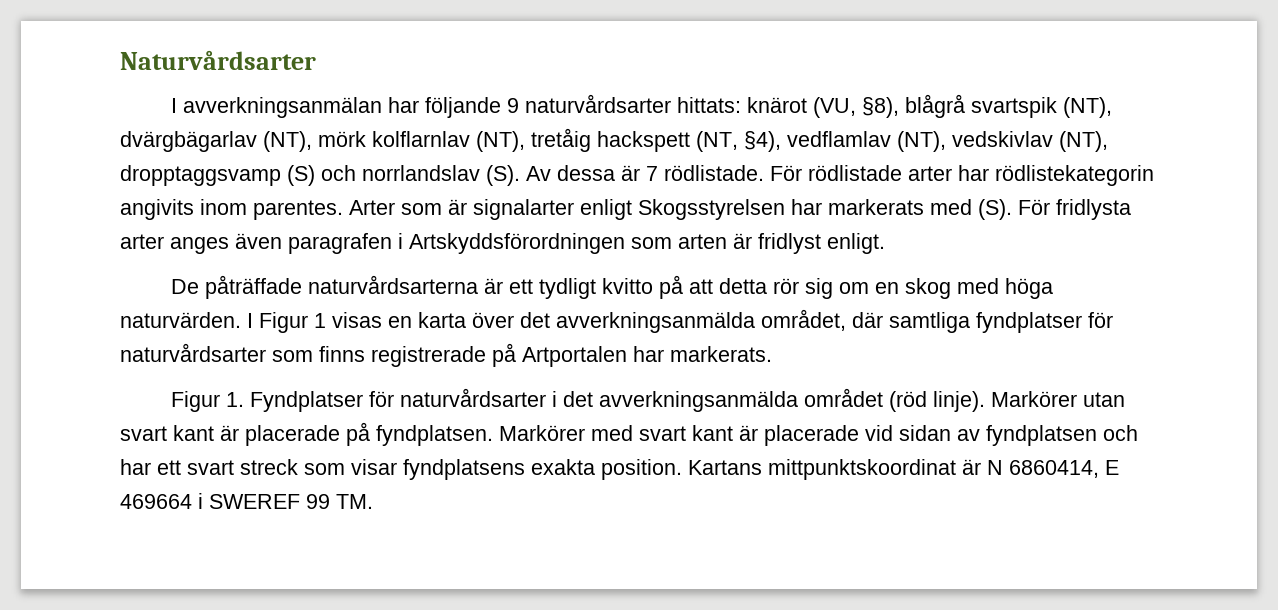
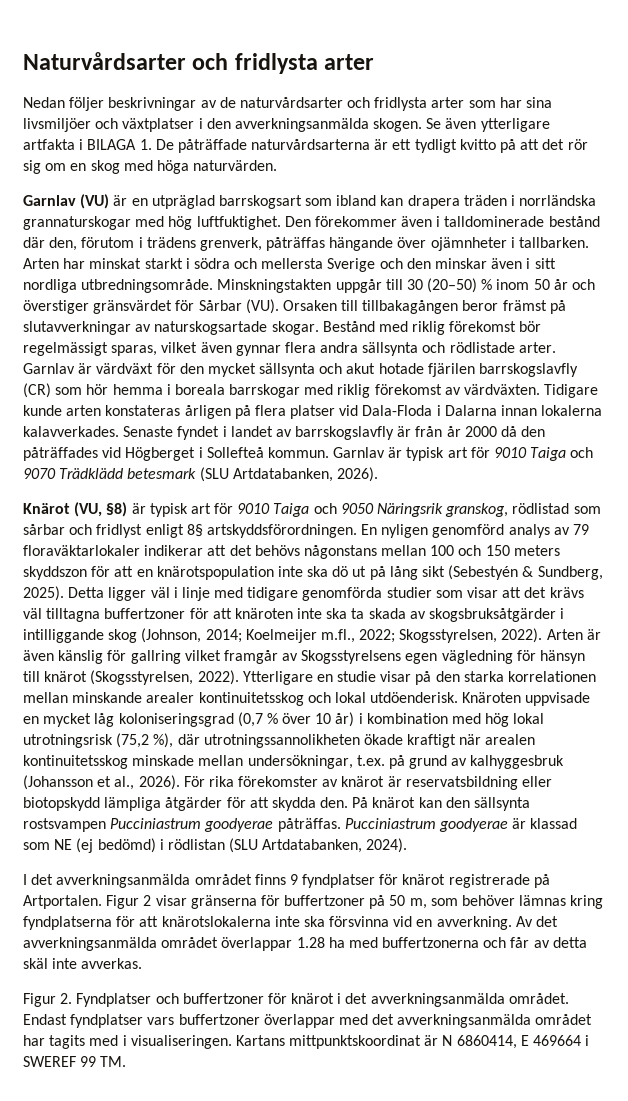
[171,94,1113,118] [120,128,1108,152] [120,165,1154,186] [120,199,1131,220] [120,233,885,254] // I avverkningsanmälan har följande 9 naturvårdsarter hittats: knärot (VU, §8), blågrå svartspik (NT), dvärgbägarlav (NT), mörk kolflarnlav (NT), tretåig hackspett (NT, §4), vedflamlav (NT), vedskivlav (NT), dropptaggsvamp (S) och norrlandslav (S). Av dessa är 7 rödlistade. För rödlistade arter har rödlistekategorin angivits inom parentes. Arter som är signalarter enligt Skogsstyrelsen har markerats med (S). För fridlysta arter anges även paragrafen i Artskyddsförordningen som arten är fridlyst enligt. // -> [192,53,375,74] [23,97,553,111] [23,118,550,132] [23,139,152,150] och fridlysta arter // Nedan följer beskrivningar av de naturvårdsarter och fridlysta arter som har sina livsmiljöer och växtplatser i den avverkningsanmälda skogen. Se även ytterligare artfakta i BILAGA 1.
[719,278,768,294] detta -> [542,139,565,150] det
[247,309,1113,333] [120,343,772,367] [171,388,1126,412] [120,422,1138,446] [120,459,682,480] I Figur 1 visas en karta över det avverkningsanmälda området, där samtliga fyndplatser för naturvårdsarter som finns registrerade på Artportalen har markerats. // Figur 1. Fyndplatser för naturvårdsarter i det avverkningsanmälda området (röd linje). Markörer utan svart kant är placerade på fyndplatsen. Markörer med svart kant är placerade vid sidan av fyndplatsen och har ett svart streck som visar fyndplatsens exakta position. -> [23,194,597,209] [23,216,600,230] [23,237,590,251] [23,258,556,272] [23,278,596,293] [23,299,566,314] [23,321,542,335] [23,342,556,356] [23,363,579,377] [23,383,599,398] [23,405,603,419] [23,426,546,440] [23,447,594,461] [23,467,378,482] [23,502,601,517] [23,524,590,538] [23,545,560,559] [23,565,603,580] [23,586,584,601] [23,608,565,622] [23,628,601,643] [23,650,586,664] [23,670,597,685] [23,692,591,706] [23,712,545,727] [23,733,536,748] [23,755,565,769] [23,775,553,790] [23,797,531,811] [23,818,578,832] [23,838,408,853] [23,874,550,888] [23,895,604,909] [23,916,559,930] [23,937,587,951] [23,958,143,969] [23,993,569,1007] [23,1014,593,1028] [23,1035,232,1049] // Garnlav (VU) är en utpräglad barrskogsart som ibland kan drapera träden i norrländska grannaturskogar med hög luftfuktighet. Den förekommer även i talldominerade bestånd där den, förutom i trädens grenverk, påträffas hängande över ojämnheter i tallbarken. Arten har minskat starkt i södra och mellersta Sverige och den minskar även i sitt nordliga utbredningsområde. Minskningstakten uppgår till 30 (20–50) % inom 50 år och överstiger gränsvärdet för Sårbar (VU). Orsaken till tillbakagången beror främst på slutavverkningar av naturskogsartade skogar. Bestånd med riklig förekomst bör regelmässigt sparas, vilket även gynnar flera andra sällsynta och rödlistade arter. Garnlav är värdväxt för den mycket sällsynta och akut hotade fjärilen barrskogslavfly (CR) som hör hemma i boreala barrskogar med riklig förekomst av värdväxten. Tidigare kunde arten konstateras årligen på flera platser vid Dala-Floda i Dalarna innan lokalerna kalavverkades. Senaste fyndet i landet av barrskogslavfly är från år 2000 då den påträffades vid Högberget i Sollefteå kommun. Garnlav är typisk art för 9010 Taiga och 9070 Trädklädd betesmark (SLU Artdatabanken, 2026). // Knärot (VU, §8) är typisk art för 9010 Taiga och 9050 Näringsrik granskog, rödlistad som sårbar och fridlyst enligt 8§ artskyddsförordningen. En nyligen genomförd analys av 79 floraväktarlokaler indikerar att det behövs någonstans mellan 100 och 150 meters skyddszon för att en knärotspopulation inte ska dö ut på lång sikt (Sebestyén & Sundberg, 2025). Detta ligger väl i linje med tidigare genomförda studier som visar att det krävs väl tilltagna buffertzoner för att knäroten inte ska ta skada av skogsbruksåtgärder i intilliggande skog (Johnson, 2014; Koelmeijer m.fl., 2022; Skogsstyrelsen, 2022). Arten är även känslig för gallring vilket framgår av Skogsstyrelsens egen vägledning för hänsyn till knärot (Skogsstyrelsen, 2022). Ytterligare en studie visar på den starka korrelationen mellan minskande arealer kontinuitetsskog och lokal utdöenderisk. Knäroten uppvisade en mycket låg koloniseringsgrad (0,7 % över 10 år) i kombination med hög lokal utrotningsrisk (75,2 %), där utrotningssannolikheten ökade kraftigt när arealen kontinuitetsskog minskade mellan undersökningar, t.ex. på grund av kalhyggesbruk (Johansson et al., 2026). För rika förekomster av knärot är reservatsbildning eller biotopskydd lämpliga åtgärder för att skydda den. På knärot kan den sällsynta rostsvampen Pucciniastrum goodyerae påträffas. Pucciniastrum goodyerae är klassad som NE (ej bedömd) i rödlistan (SLU Artdatabanken, 2024). // I det avverkningsanmälda området finns 9 fyndplatser för knärot registrerade på Artportalen. Figur 2 visar gränserna för buffertzoner på 50 m, som behöver lämnas kring fyndplatserna för att knärotslokalerna inte ska försvinna vid en avverkning. Av det avverkningsanmälda området överlappar 1.28 ha med buffertzonerna och får av detta skäl inte avverkas. // Figur 2. Fyndplatser och buffertzoner för knärot i det avverkningsanmälda området. Endast fyndplatser vars buffertzoner överlappar med det avverkningsanmälda området har tagits med i visualiseringen.

